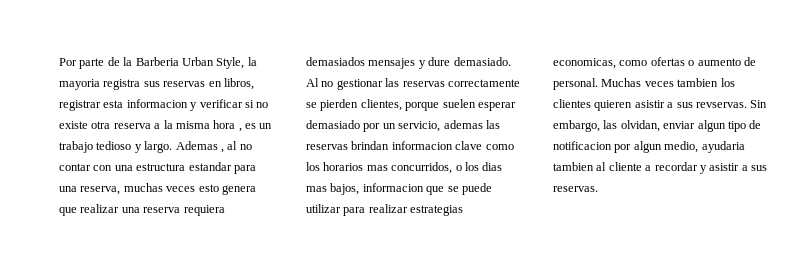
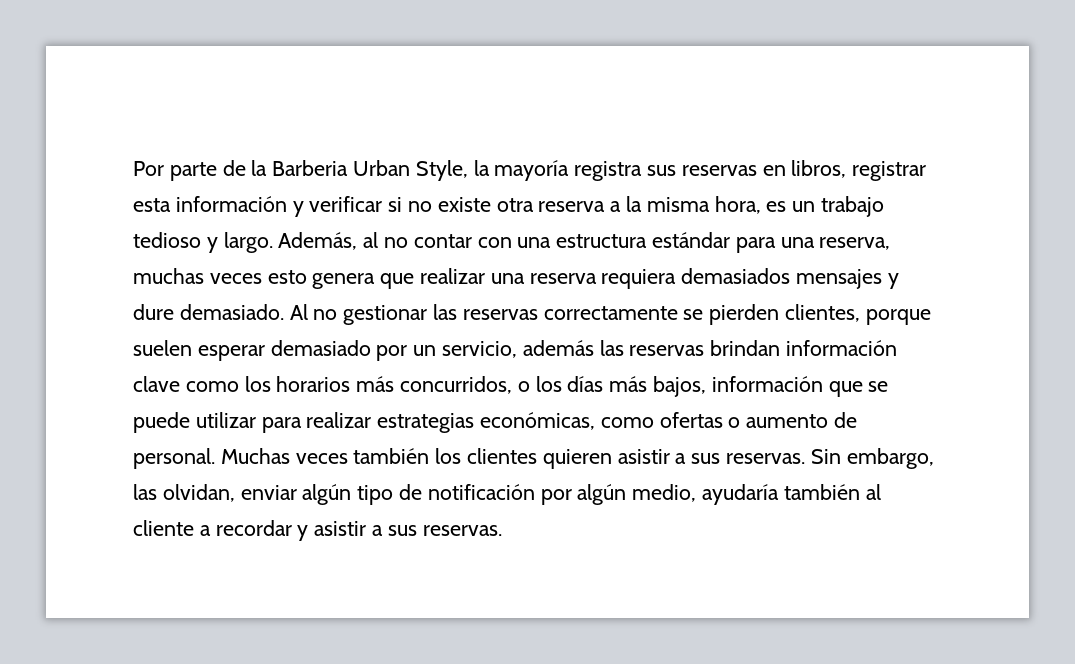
[59,79,100,90] mayoria -> [494,160,570,181] mayoría
[126,99,188,108] informacion -> [175,196,287,212] información
[213,120,242,132] hora , -> [714,196,761,214] hora,
[175,141,224,153] Ademas , -> [278,232,358,250] Además,
[188,162,232,171] estandar -> [652,232,731,248] estándar
[443,120,483,129] ademas -> [522,340,594,356] además
[391,141,453,150] informacion -> [786,340,898,356] información
[366,165,388,171] mas -> [356,376,395,392] más
[482,162,503,171] [306,183,424,195] dias mas bajos, informacion -> [567,376,823,397] días más bajos, información
[553,58,616,69] economicas, -> [480,412,596,430] económicas,
[677,78,719,87] tambien -> [353,448,430,464] también
[695,102,747,108] revservas. -> [726,453,806,464] reservas.
[697,120,726,132] algun -> [302,484,352,505] algún
[553,141,745,153] [553,162,594,171] notificacion por algun medio, ayudaria tambien -> [427,484,860,505] notificación por algún medio, ayudaría también

